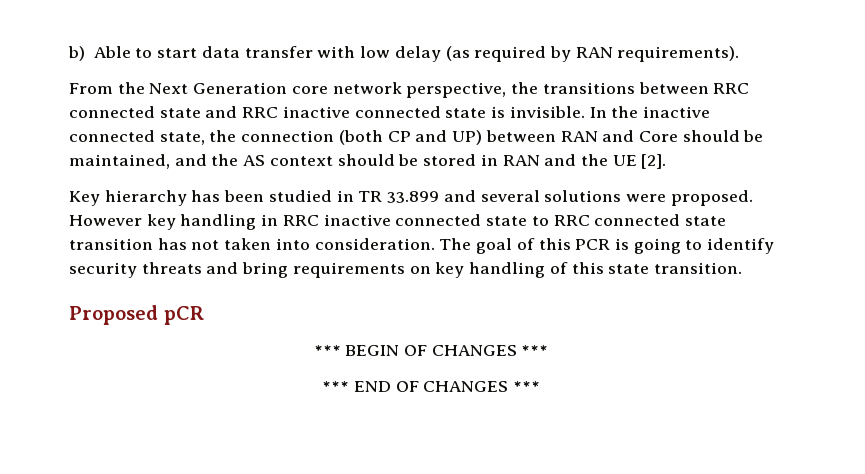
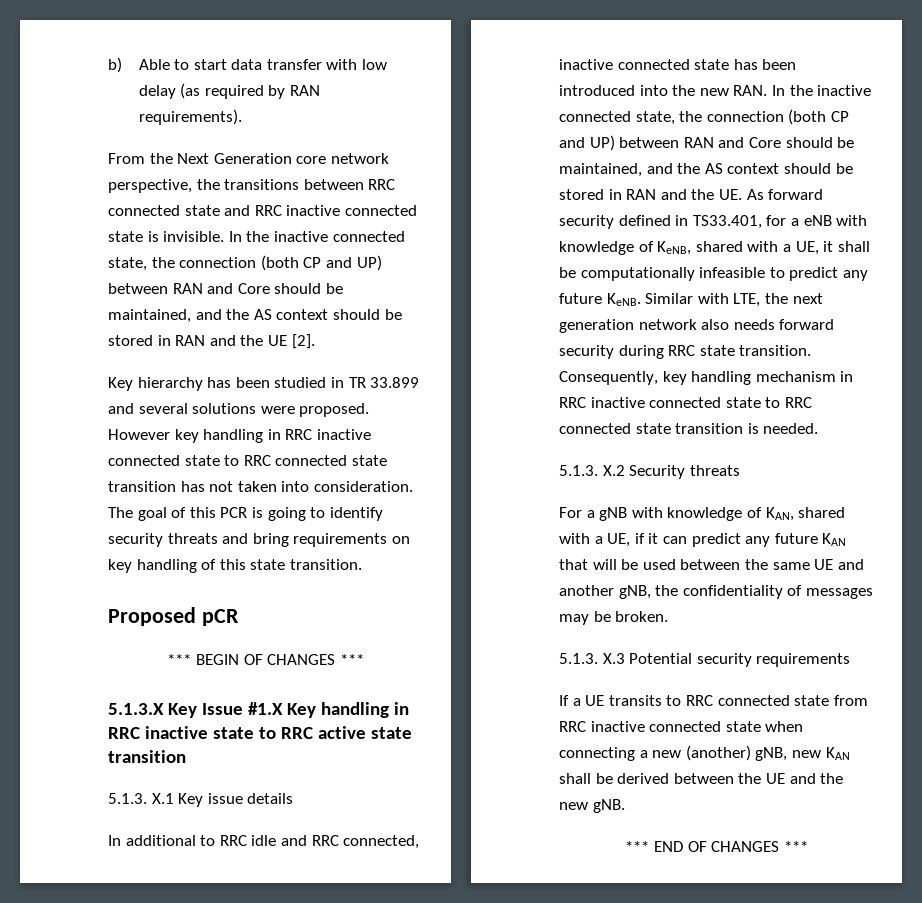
(549, 350) none -> [108,702,409,718] [108,726,412,739] [108,750,186,763] [108,793,294,807] [108,835,420,849] [559,59,797,70] [559,85,872,96] [559,109,849,125] [559,135,855,151] [559,163,853,177] [559,189,824,200] [559,215,868,229] [559,241,870,255] [559,267,868,281] [559,293,823,307] [559,319,835,333] [559,345,812,359] [559,371,854,385] [559,397,812,408] [559,423,819,434] [559,465,740,479] [559,507,846,521] [559,533,847,547] [559,559,864,570] [559,585,873,599] [559,611,669,625] [559,653,851,667] [559,695,868,706] [559,721,804,732] [559,745,850,761] [559,773,844,784] [559,799,625,813] // 5.1.3.X Key Issue #1.X Key handling in RRC inactive state to RRC active state transition // 5.1.3. X.1 Key issue details // In additional to RRC idle and RRC connected, inactive connected state has been introduced into the new RAN. In the inactive connected state, the connection (both CP and UP) between RAN and Core should be maintained, and the AS context should be stored in RAN and the UE. As forward security defined in TS33.401, for a eNB with knowledge of KeNB, shared with a UE, it shall be computationally infeasible to predict any future KeNB. Similar with LTE, the next generation network also needs forward security during RRC state transition. Consequently, key handling mechanism in RRC inactive connected state to RRC connected state transition is needed. // 5.1.3. X.2 Security threats // For a gNB with knowledge of KAN, shared with a UE, if it can predict any future KAN that will be used between the same UE and another gNB, the confidentiality of messages may be broken. // 5.1.3. X.3 Potential security requirements // If a UE transits to RRC connected state from RRC inactive connected state when connecting a new (another) gNB, new KAN shall be derived between the UE and the new gNB.

